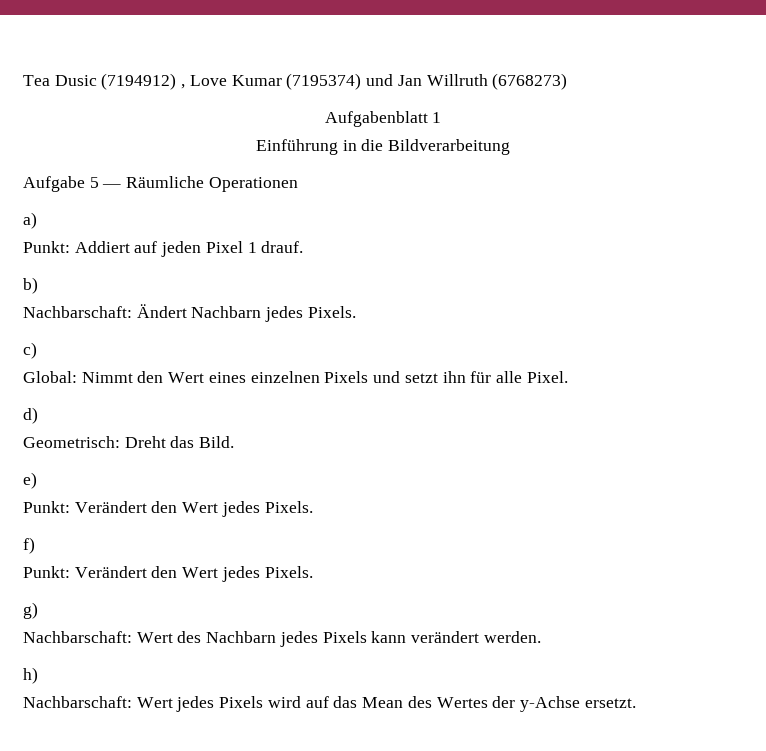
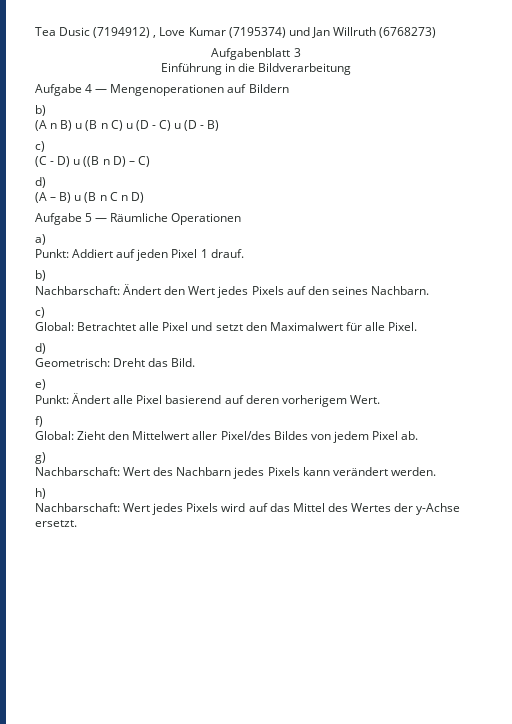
[432,112,442,123] 1 -> [293,48,301,57] 3
(511, 147) none -> [35,84,289,96] [35,105,46,116] [35,120,220,131] [35,141,45,152] [35,156,150,167] [35,177,46,188] [35,192,144,203] // Aufgabe 4 — Mengenoperationen auf Bildern // b) // (A n B) u (B n C) u (D - C) u (D - B) // c) // (C - D) u ((B n D) – C) // d) // (A – B) u (B n C n D)
[191,306,356,322] [23,342,37,359] [23,371,466,383] Nachbarn jedes Pixels. // c) // Global: Nimmt den Wert eines einzelnen Pixels und setzt ihn -> [164,286,429,298] [35,307,45,318] [35,322,343,331] den Wert jedes Pixels auf den seines Nachbarn. // c) // Global: Betrachtet alle Pixel und setzt den Maximalwert
[74,501,313,517] [23,537,35,554] [23,566,313,582] Verändert den Wert jedes Pixels. // f) // Punkt: Verändert den Wert jedes Pixels. -> [72,393,380,407] [35,416,43,427] [35,431,419,443] Ändert alle Pixel basierend auf deren vorherigem Wert. // f) // Global: Zieht den Mittelwert aller Pixel/des Bildes von jedem Pixel ab.
[362,697,404,708] Mean -> [292,503,325,512] Mittel

